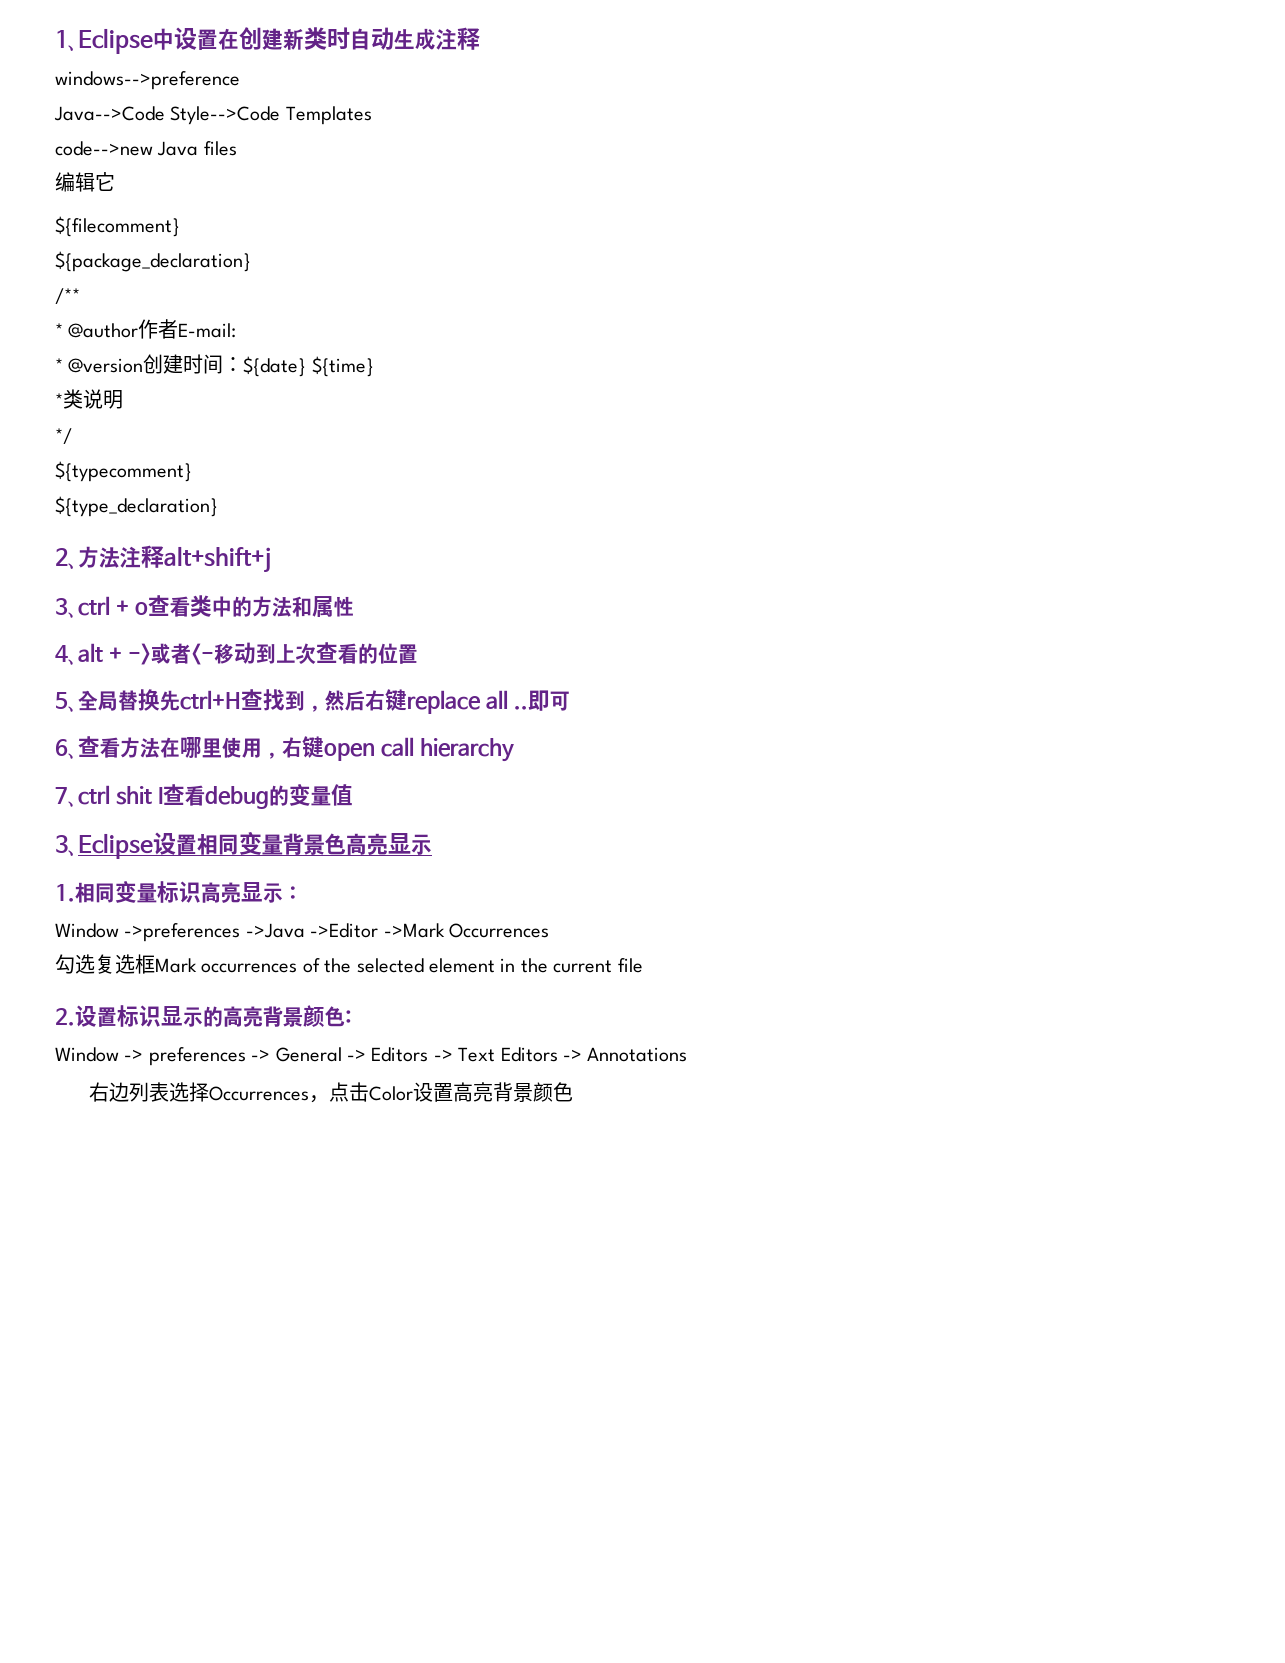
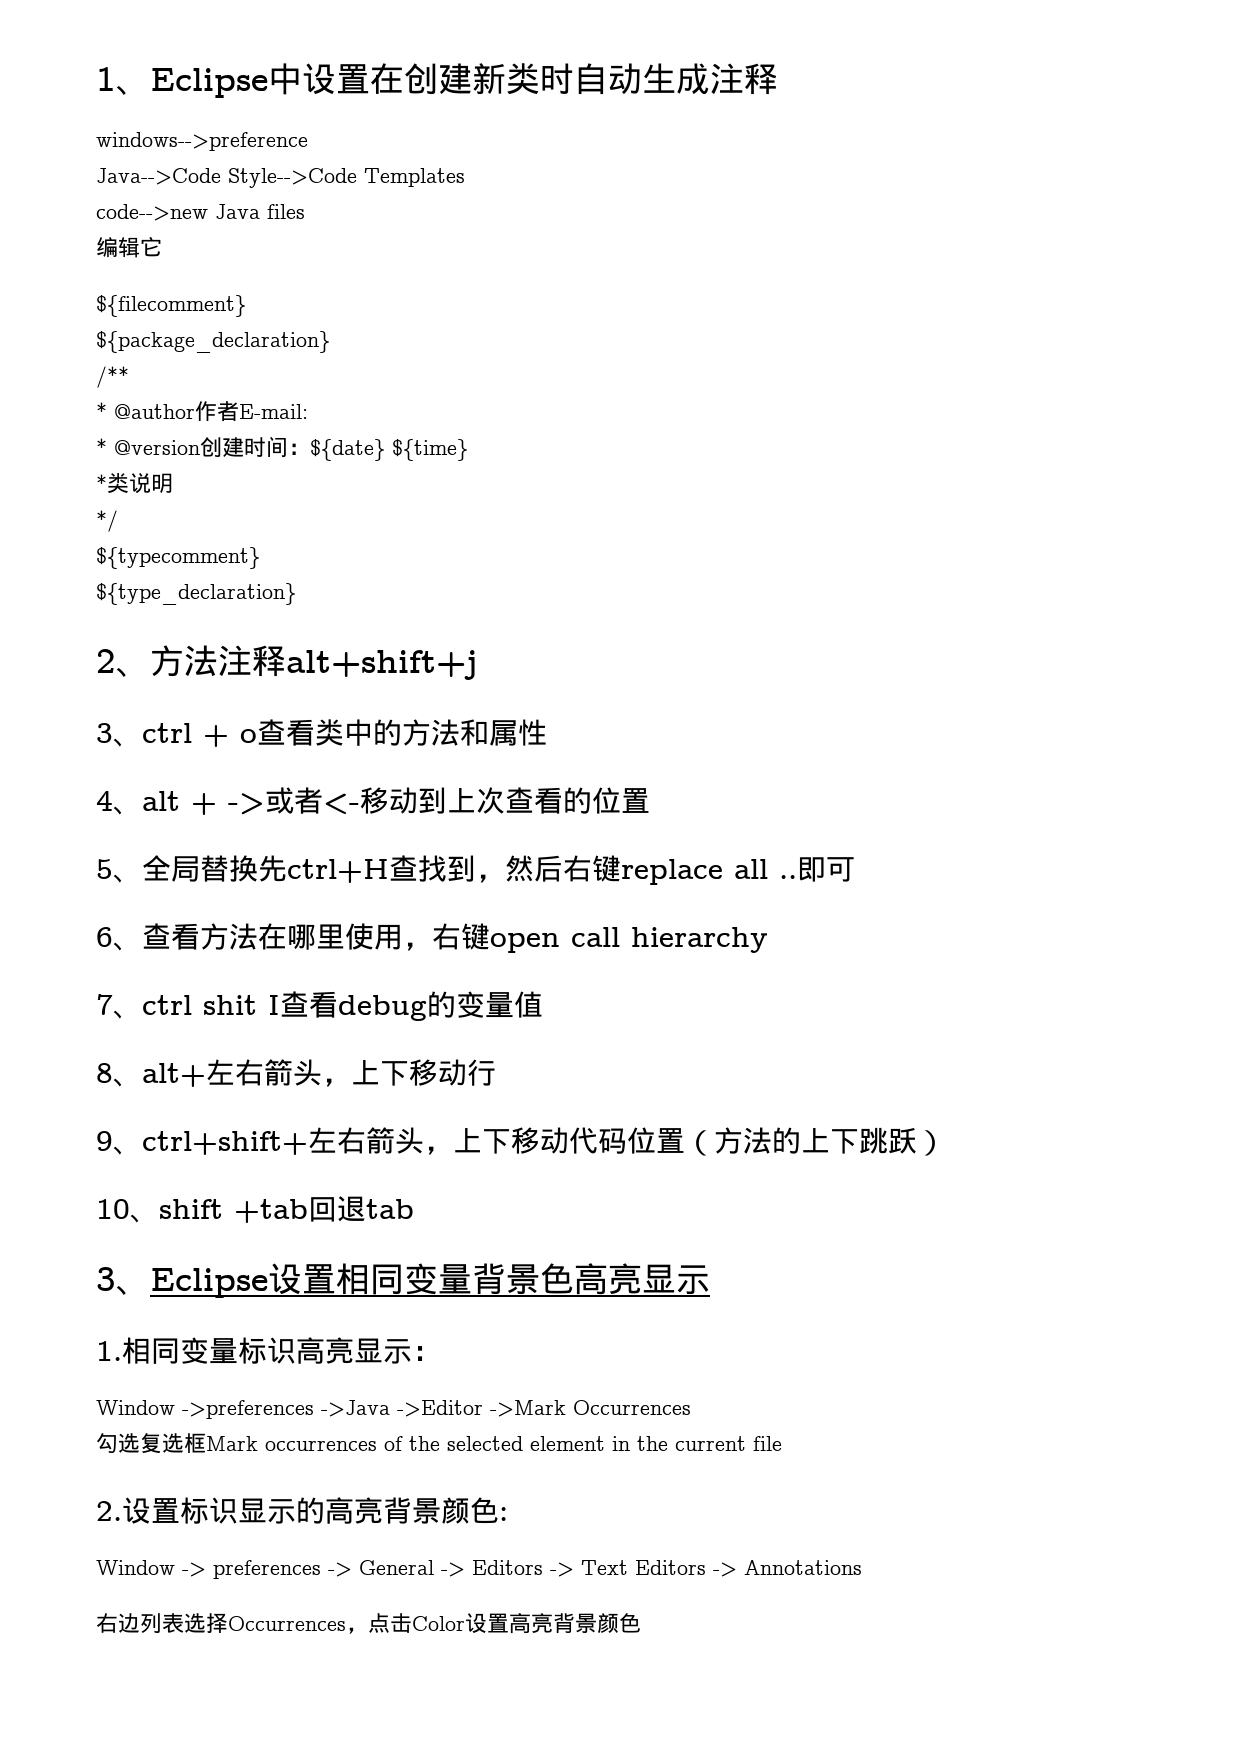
(353, 795) none -> [96,1059,496,1087] [96,1127,946,1156] [96,1196,414,1223] // 8、alt+左右箭头，上下移动行 // 9、ctrl+shift+左右箭头，上下移动代码位置（方法的上下跳跃） // 10、shift +tab回退tab

